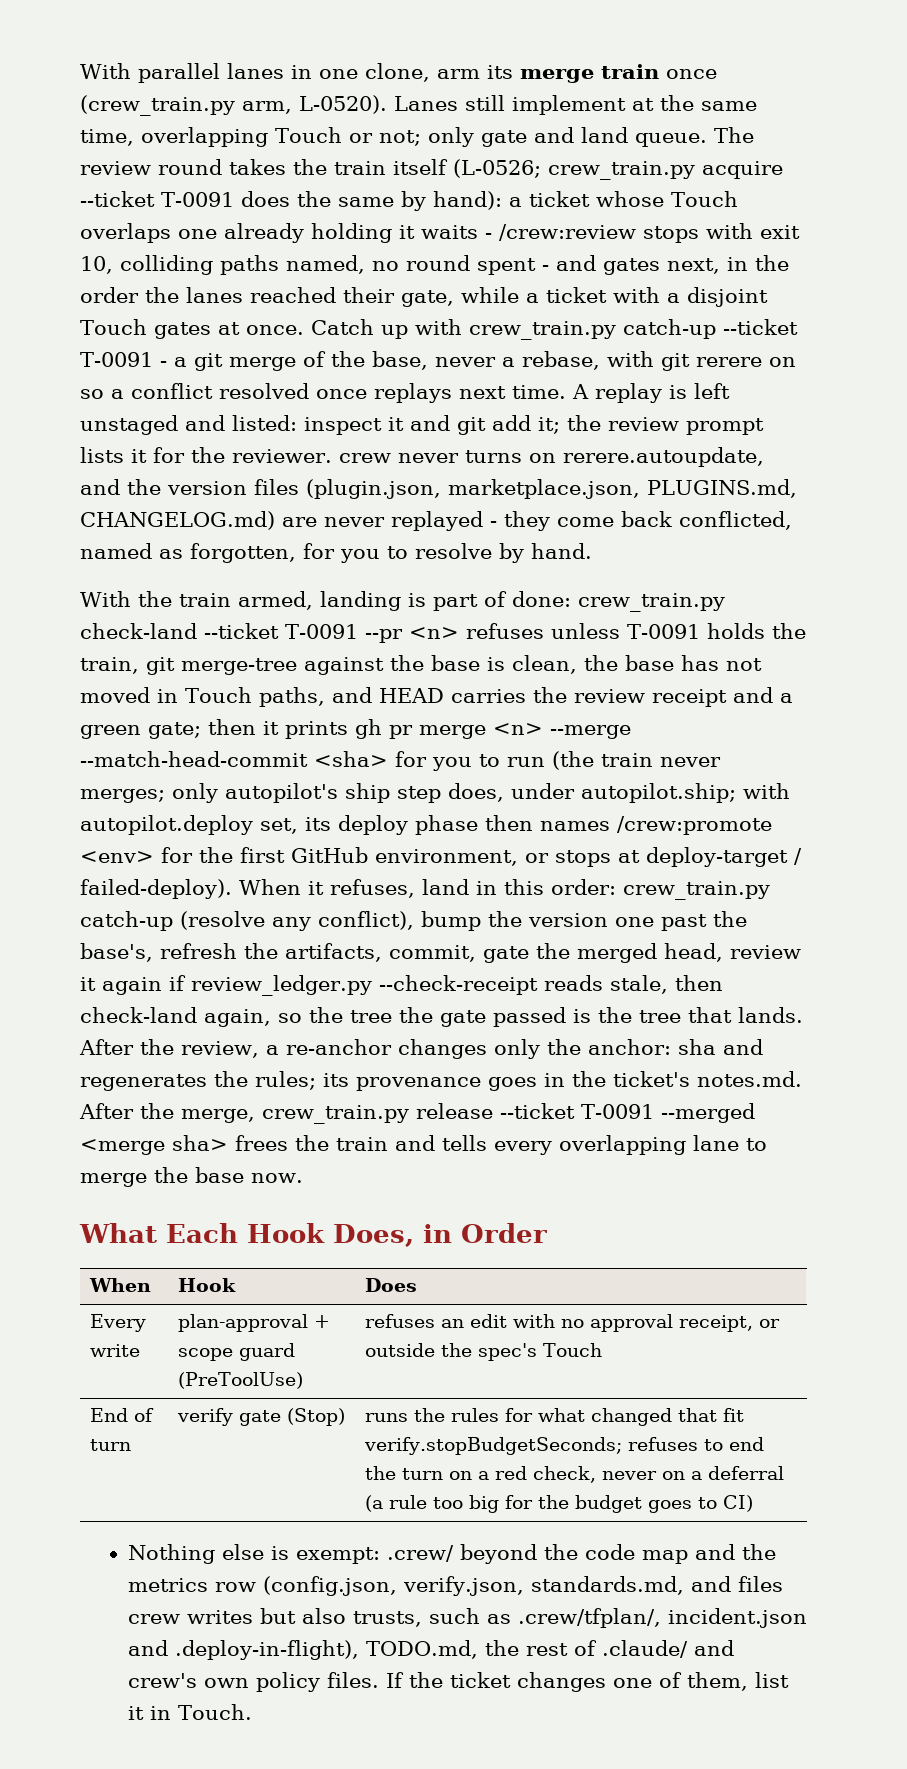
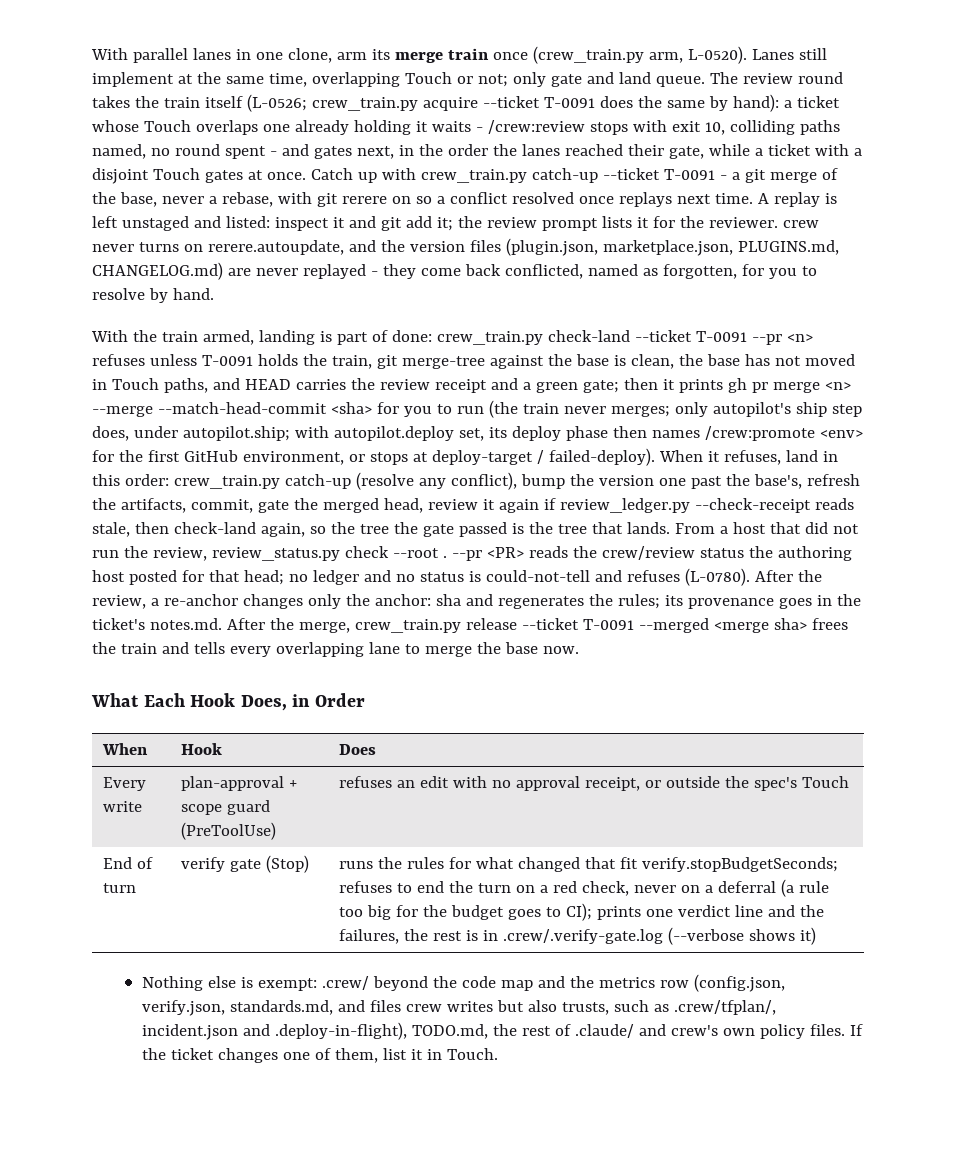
(803, 1015) none -> [674,522,859,534] [92,546,852,561] [92,568,750,586] From a host that did not run the review, review_status.py check --root . --pr <PR> reads the crew/review status the authoring host posted for that head; no ledger and no status is could-not-tell and refuses (L-0780).
[723,1495,754,1512] CI) -> [565,903,824,921] [338,927,816,945] CI); prints one verdict line and the failures, the rest is in .crew/.verify-gate.log (--verbose shows it)

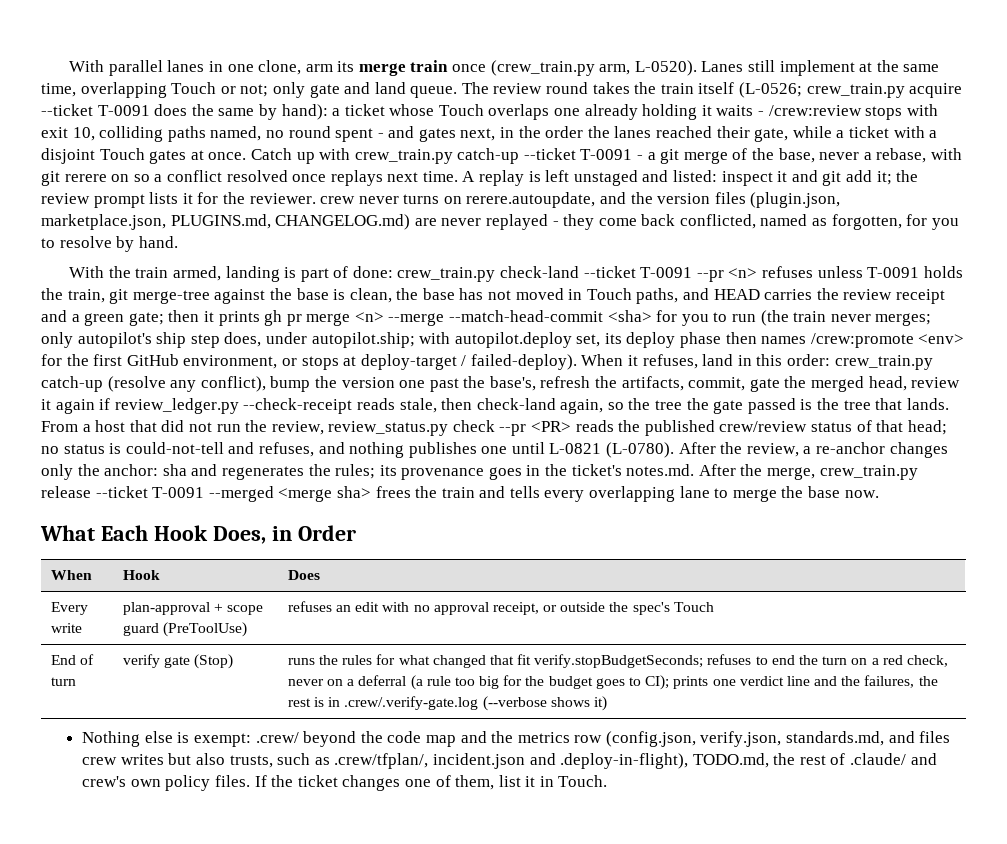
[392,548,447,558] --root . -> (495, 426) none
(597, 552) none -> [644,420,715,436] published
[748,546,852,561] [92,570,680,585] the authoring host posted for that head; no ledger and no status is could-not-tell and refuses -> [856,420,947,435] [41,442,602,458] of that head; no status is could-not-tell and refuses, and nothing publishes one until L-0821

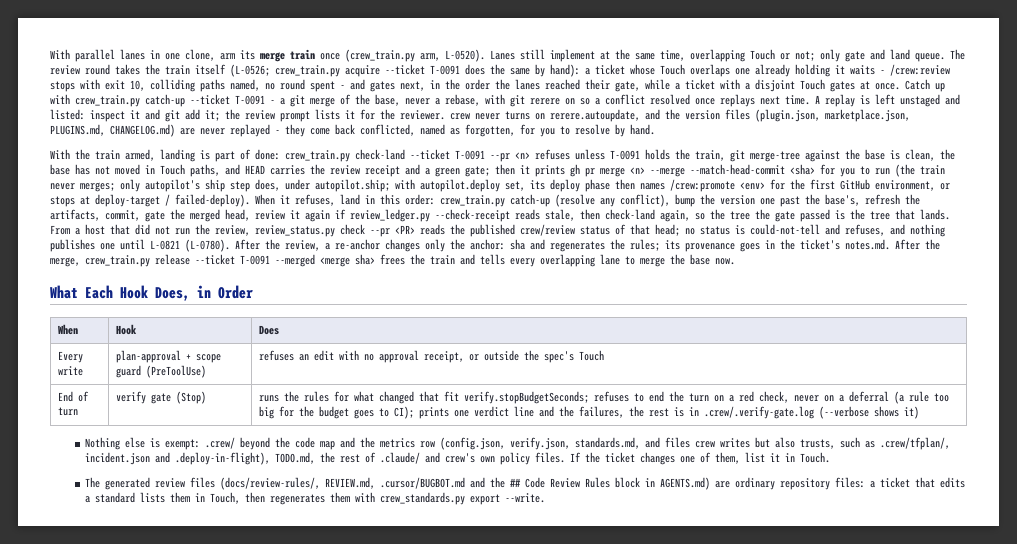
(608, 781) none -> [85,477,966,490] [85,492,546,505] // The generated review files (docs/review-rules/, REVIEW.md, .cursor/BUGBOT.md and the ## Code Review Rules block in AGENTS.md) are ordinary repository files: a ticket that edits a standard lists them in Touch, then regenerates them with crew_standards.py export --write.

